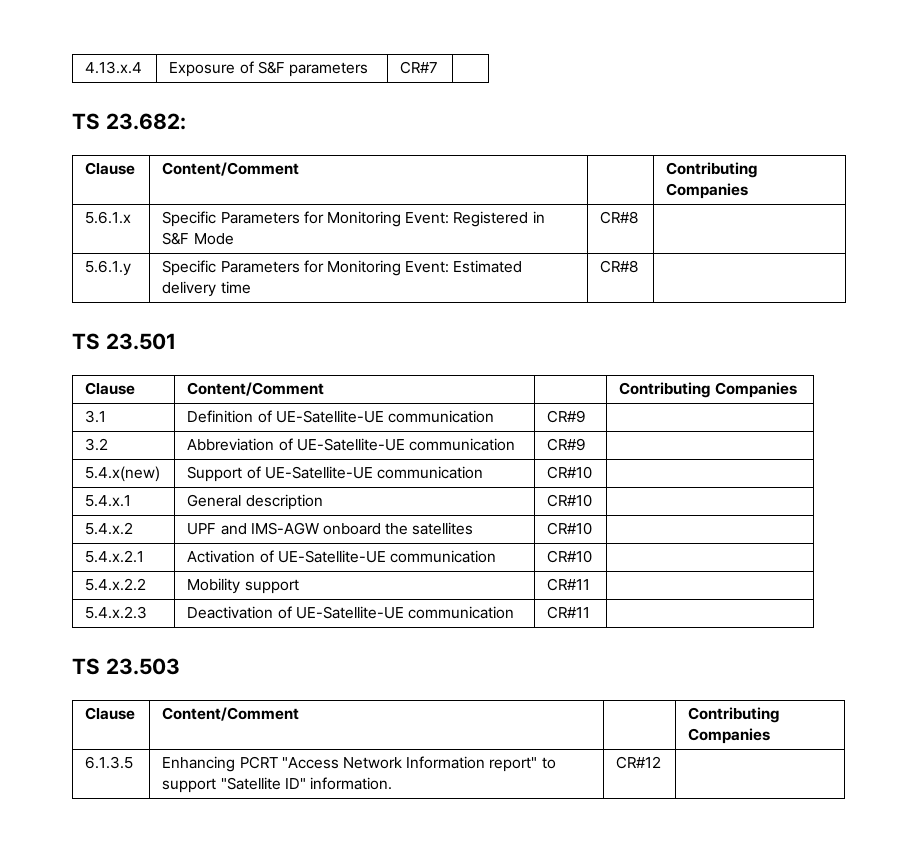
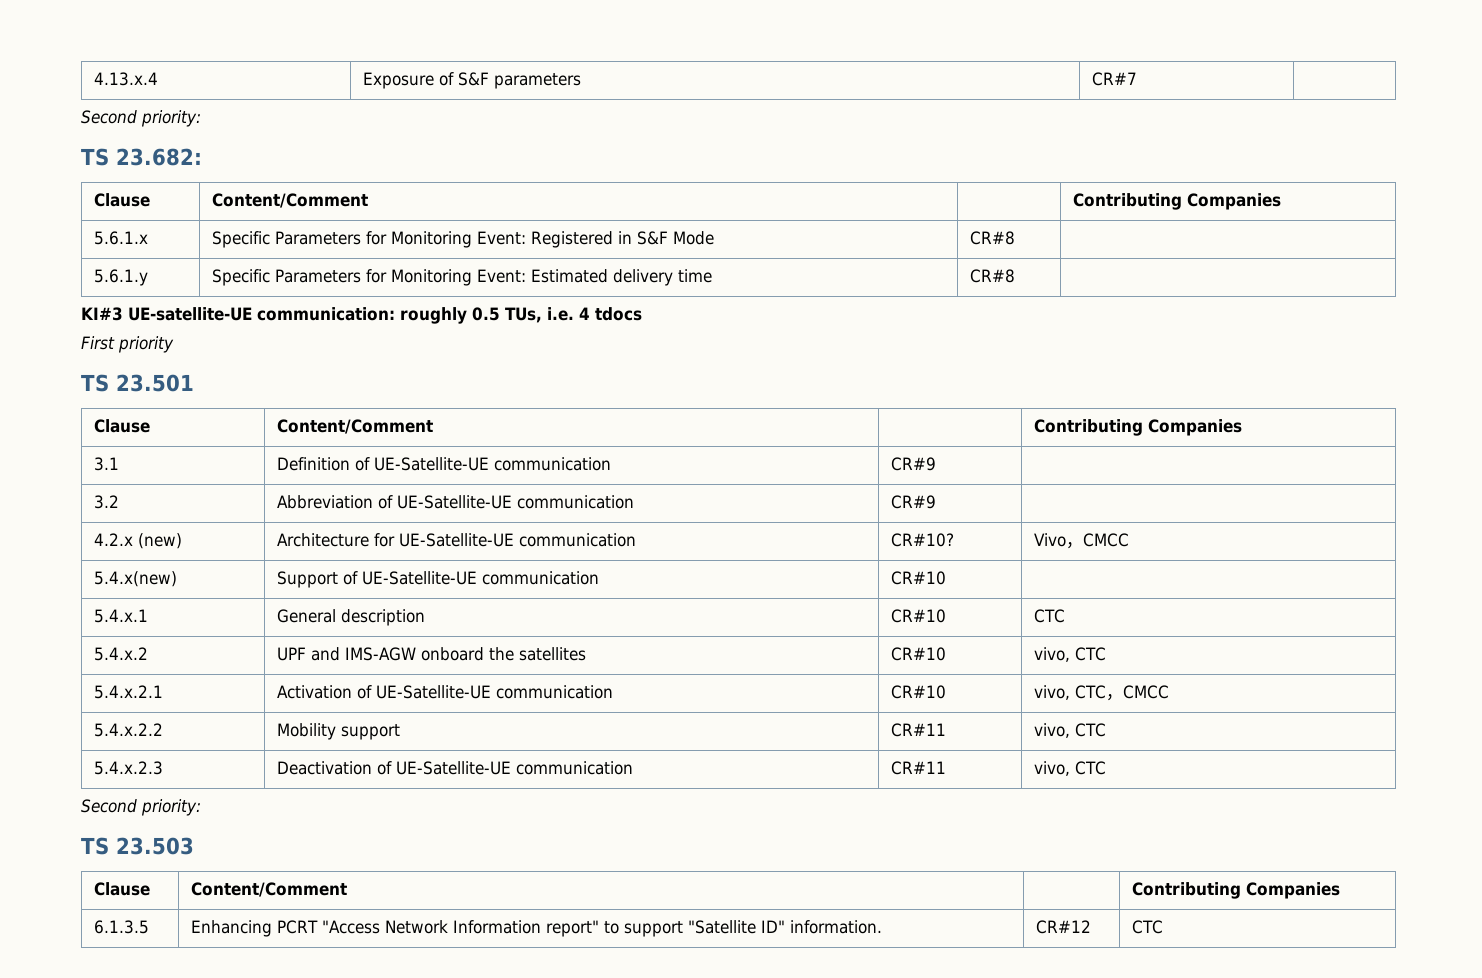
(439, 67) none -> [81,110,201,127] // Second priority:
(639, 266) none -> [81,307,642,324] [81,336,174,353] // KI#3 UE-satellite-UE communication: roughly 0.5 TUs, i.e. 4 tdocs // First priority
(587, 444) none -> [94,533,183,549] [277,533,637,547] [891,533,955,547] [1034,533,1130,549] // 4.2.x (new) | Architecture for UE-Satellite-UE communication | CR#10? | Vivo，CMCC
(593, 500) none -> [1034,609,1066,623] CTC
(593, 528) none -> [1034,647,1107,662] vivo, CTC
(593, 556) none -> [1034,685,1170,701] vivo, CTC，CMCC
(591, 584) none -> [1034,723,1107,738] vivo, CTC
(591, 612) none -> [1034,761,1107,776] [81,799,201,816] vivo, CTC // Second priority:
(662, 762) none -> [1132,920,1164,934] CTC

